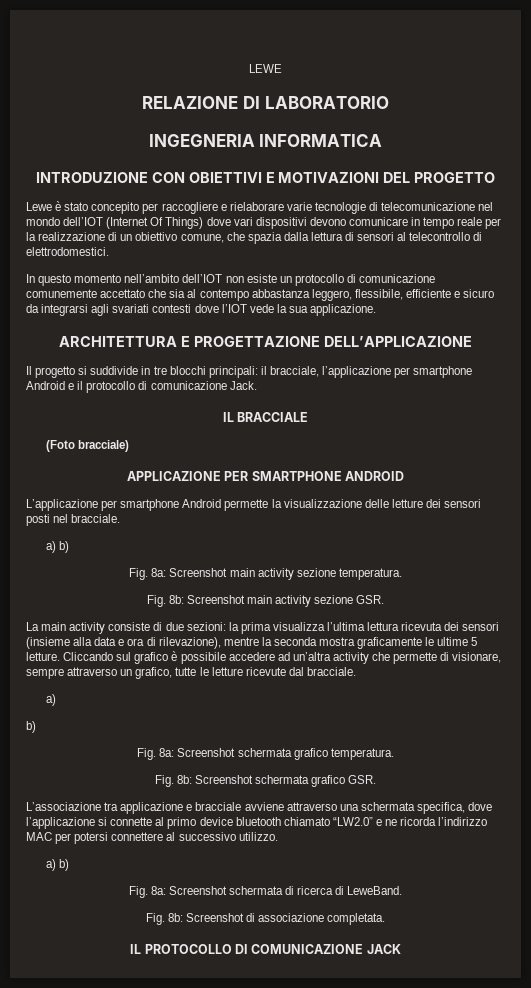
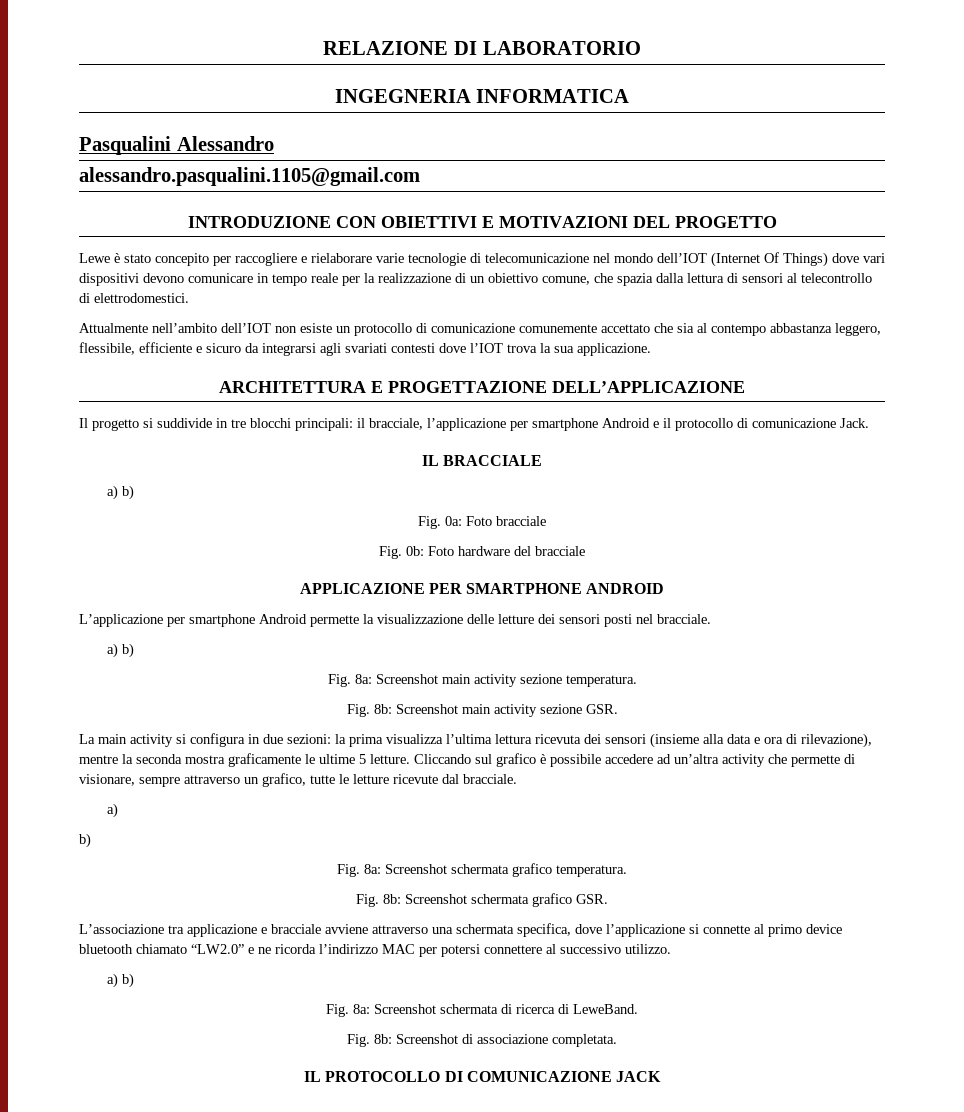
[249,64,282,73] LEWE // -> (323, 48) none
(383, 140) none -> [79,136,274,155] [79,167,420,186] // Pasqualini Alessandro // alessandro.pasqualini.1105@gmail.com
[26,274,122,286] In questo momento -> [79,323,148,333] Attualmente
[249,304,274,313] vede -> [507,344,537,353] trova
[46,440,130,452] (Foto bracciale) -> [106,485,134,500] [418,516,546,529] [379,546,585,559] a) b) // Fig. 0a: Foto bracciale // Fig. 0b: Foto hardware del bracciale
[108,622,163,631] consiste di -> [176,733,260,747] si configura in

